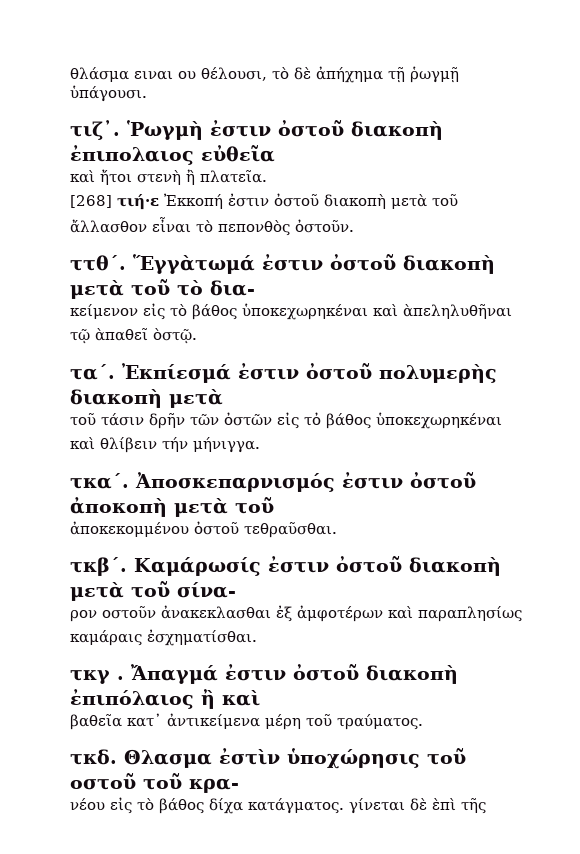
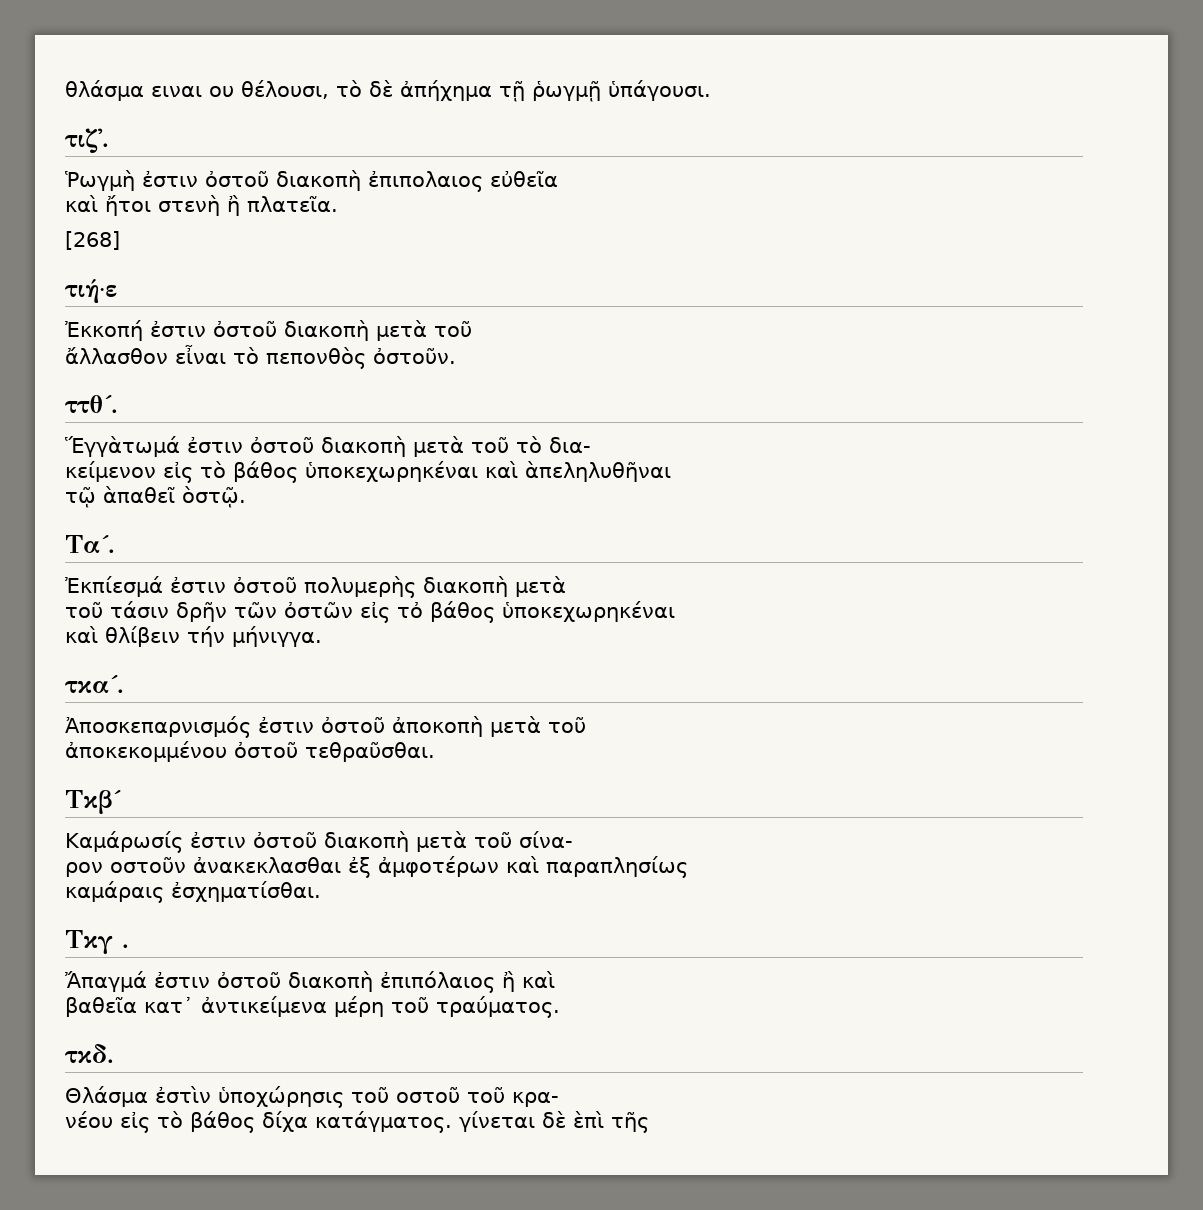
(120, 130) none -> (109, 140) //
(112, 201) none -> (120, 240) //
(159, 202) none -> (117, 291) //
(126, 263) none -> (118, 404) //
[70,364,115,380] τα΄. -> [65,535,115,553] Τα΄. //
(129, 481) none -> (124, 684) //
[70,557,127,576] τκβ΄. -> [65,790,121,814] Τκβ΄ //
[70,670,110,684] τκγ -> [65,930,113,954] Τκγ
(124, 678) none -> (129, 946) //
[124,749,212,768] Θλασμα -> [65,1086,148,1107] // Θλάσμα

